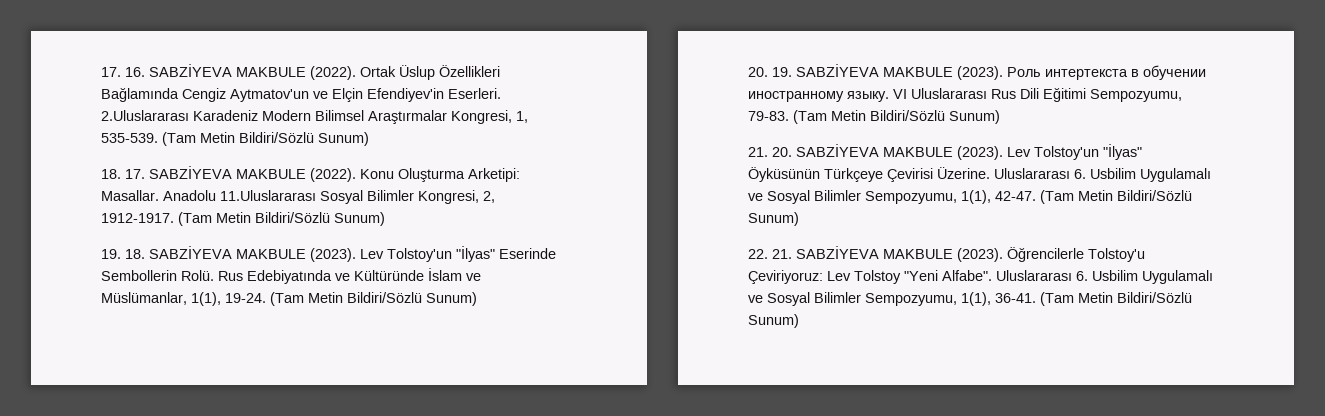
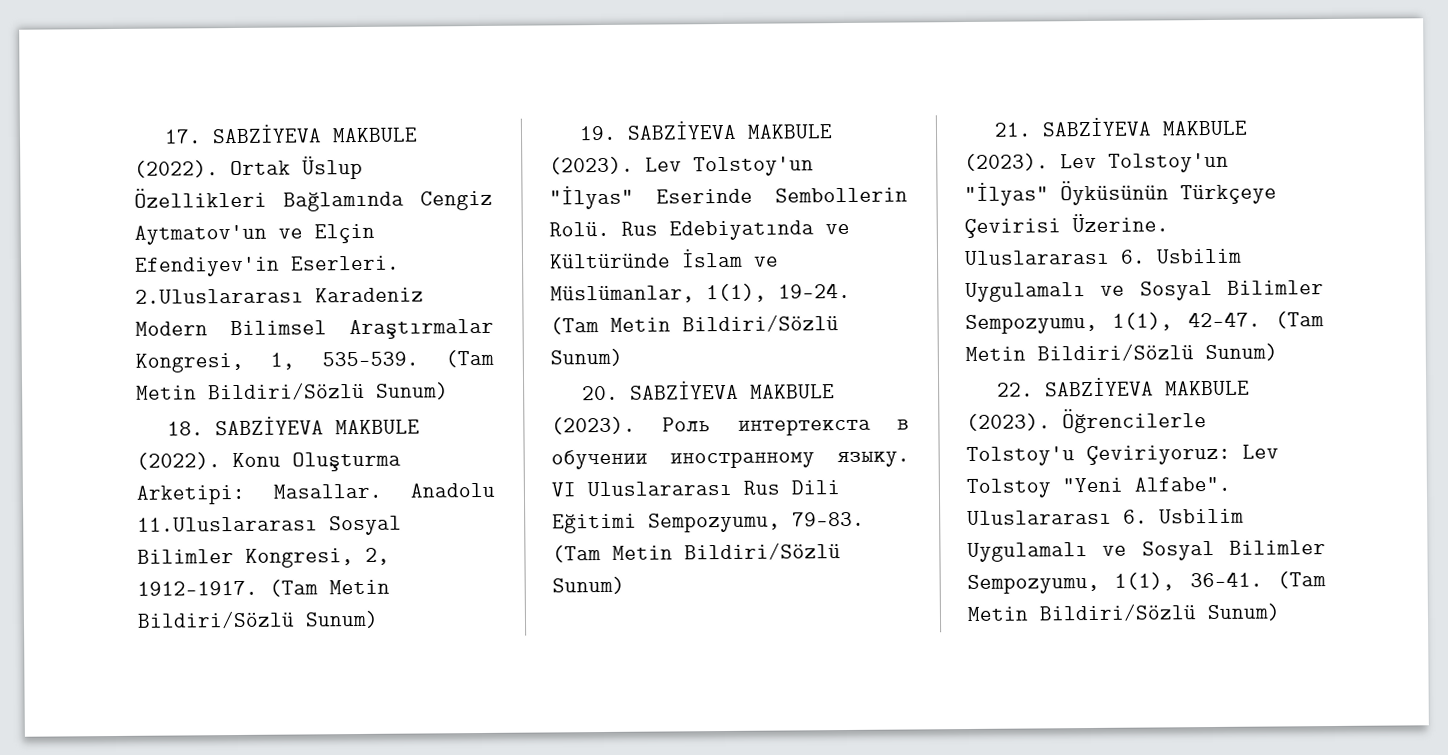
[101,67,145,77] 17. 16. -> [163,129,202,144] 17.
[125,169,145,179] 17. -> (204, 428) none
[125,249,145,259] 18. -> (617, 133) none
[772,67,792,77] 19. -> (619, 393) none
[772,147,792,157] 20. -> (1032, 129) none
[772,249,792,259] 21. -> (1034, 389) none

